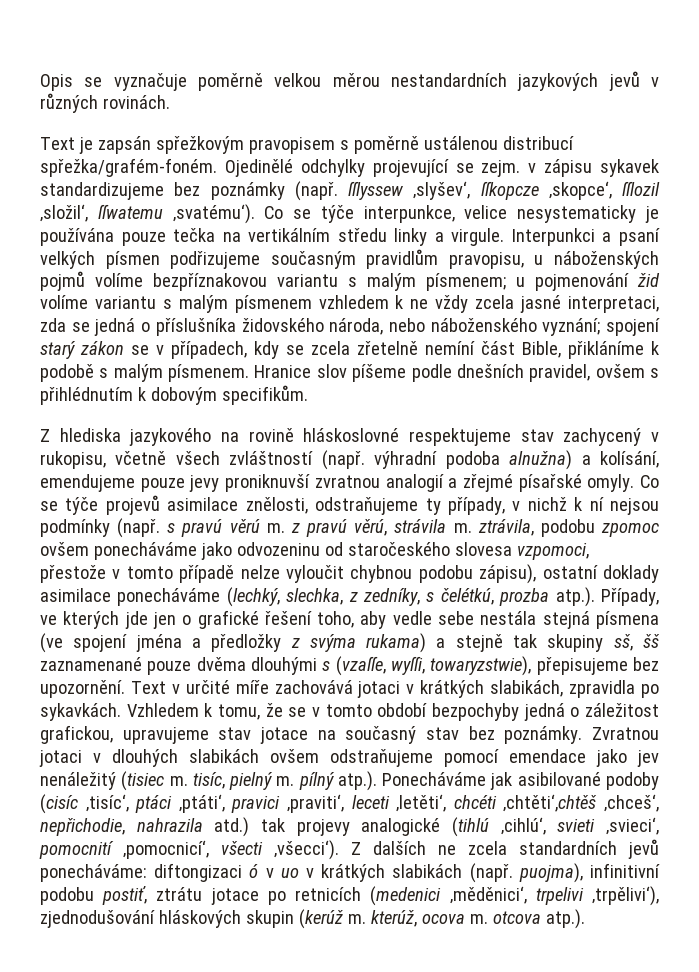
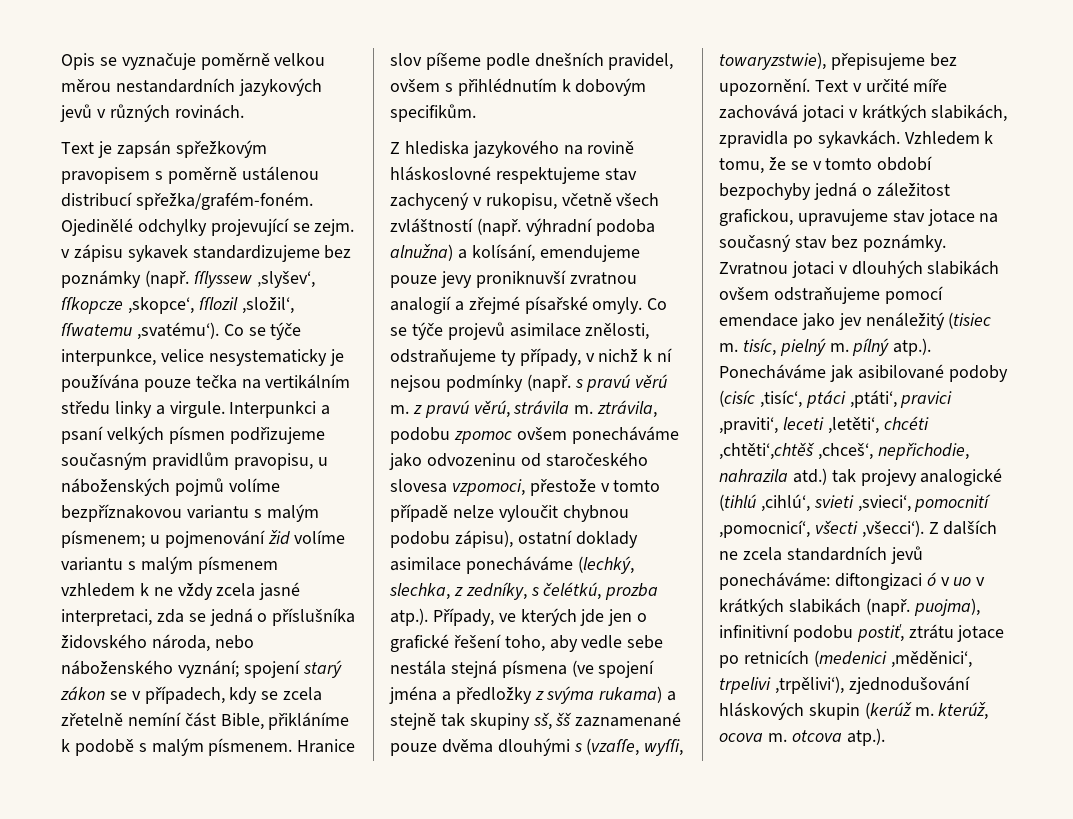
[548,181,660,200] [40,204,255,224] ‚skopce‘, ſſlozil ‚složil‘, ſſwatemu ‚svatému‘). -> [127,297,294,314] [61,322,219,340] ,skopce‘, ſſlozil ,složil‘, ſſwatemu ,svatému‘).
[85,794,660,813] ‚tisíc‘, ptáci ‚ptáti‘, pravici ‚praviti‘, leceti ‚letěti‘, chcéti ‚chtěti‘,chtěš ‚chceš‘, -> [759,390,953,408] [719,416,929,434] [719,442,873,460] ,tisíc‘, ptáci ,ptáti‘, pravici ,praviti‘, leceti ,letěti‘, chcéti ,chtěti‘,chtěš ,chceš‘,
[500,817,659,835] [39,840,339,860] ‚cihlú‘, svieti ‚svieci‘, pomocnití ‚pomocnicí‘, všecti ‚všecci‘). -> [760,494,992,512] [719,520,924,538] ,cihlú‘, svieti ,svieci‘, pomocnití ,pomocnicí‘, všecti ,všecci‘).
[449,886,659,906] ‚měděnici‘, trpelivi ‚trpělivi‘), -> [890,651,972,668] [719,676,844,694] ,měděnici‘, trpelivi ,trpělivi‘),

